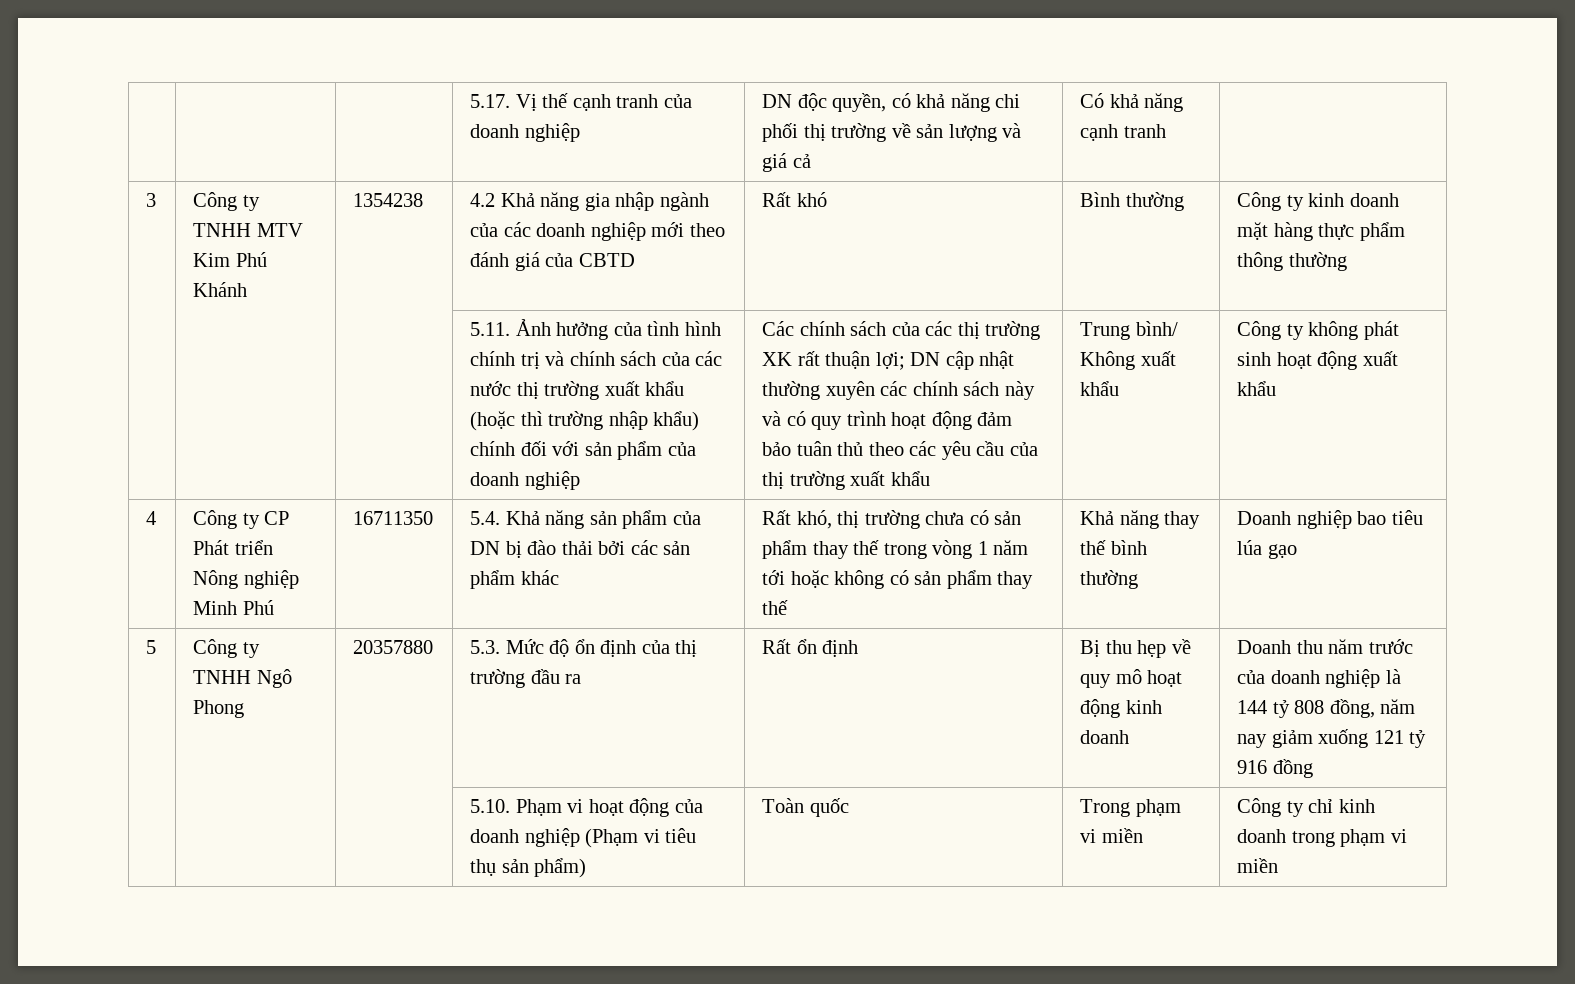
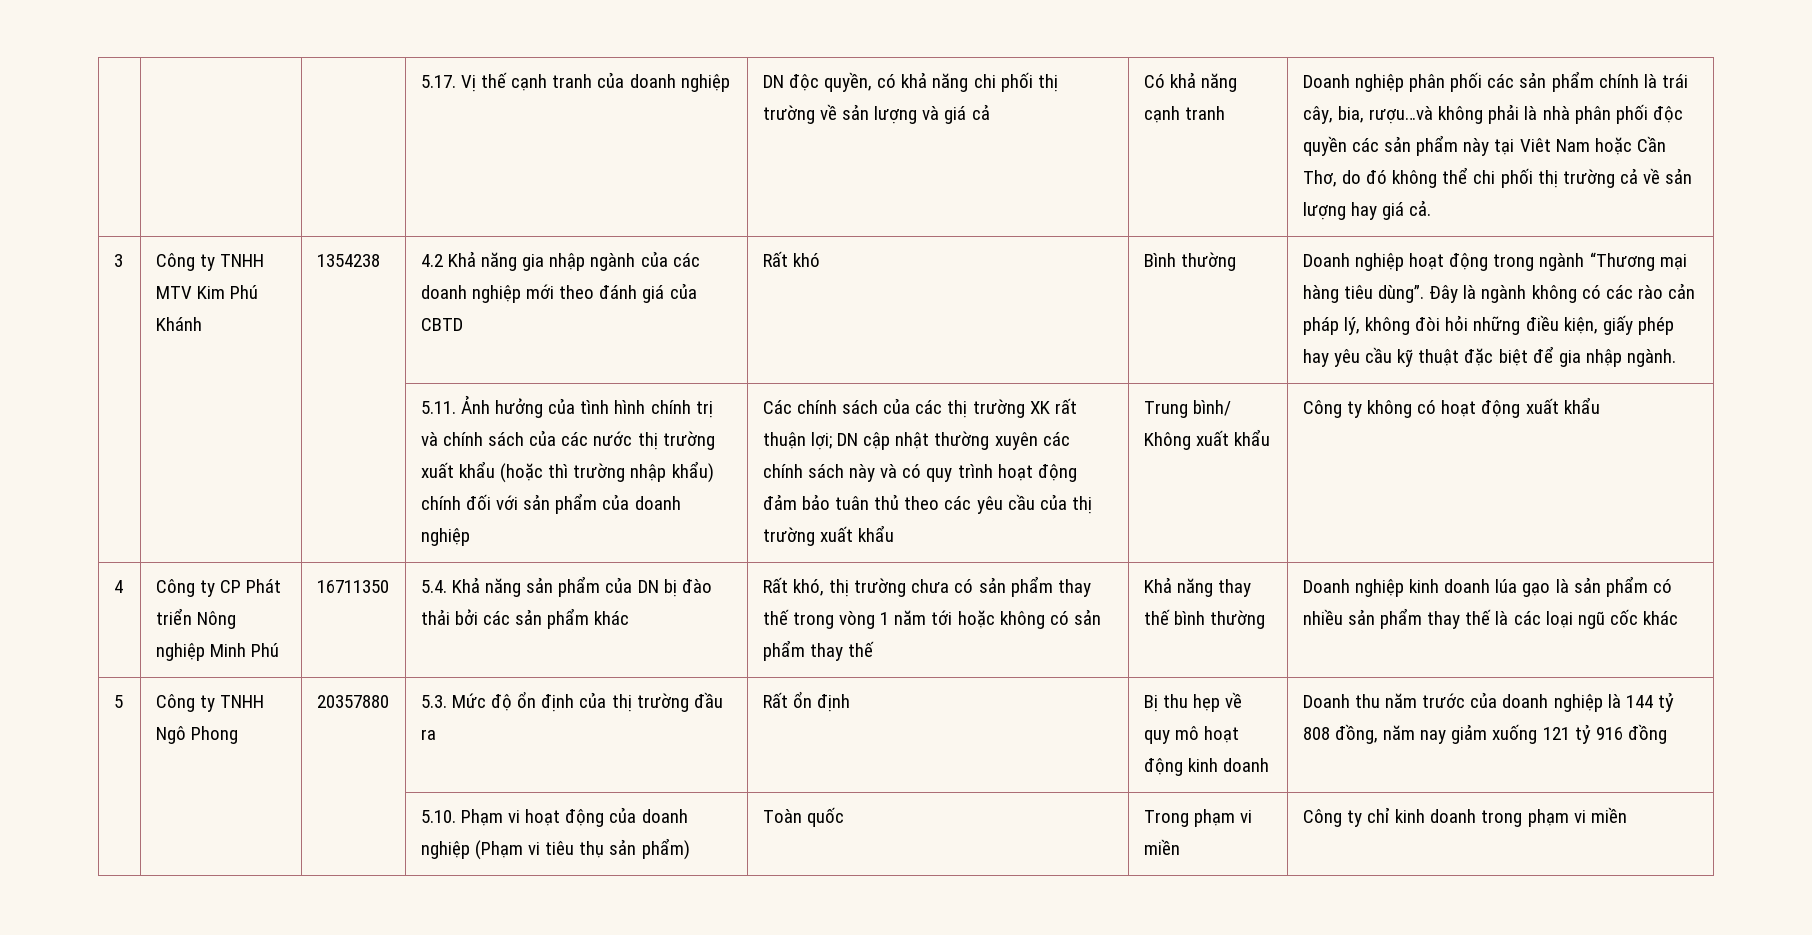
(1166, 131) none -> [1302,71,1688,92] [1302,104,1683,124] [1302,135,1666,156] [1302,167,1693,188] [1302,200,1432,220] Doanh nghiệp phân phối các sản phẩm chính là trái cây, bia, rượu…và không phải là nhà phân phối độc quyền các sản phẩm này tại Viêt Nam hoặc Cần Thơ, do đó không thể chi phối thị trường cả về sản lượng hay giá cả.
[1237,192,1399,211] [1237,222,1405,241] [1237,252,1347,271] Công ty kinh doanh mặt hàng thực phẩm thông thường -> [1302,252,1687,271] [1302,283,1696,303] [1302,315,1674,335] [1302,346,1677,367] Doanh nghiệp hoạt động trong ngành “Thương mại hàng tiêu dùng”. Đây là ngành không có các rào cản pháp lý, không đòi hỏi những điều kiện, giấy phép hay yêu cầu kỹ thuật đặc biệt để gia nhập ngành.
[1363,321,1399,340] [1237,352,1272,366] phát sinh -> [1417,400,1437,414] có
[1357,510,1423,525] bao tiêu -> [1409,579,1491,593] kinh doanh
(1297, 551) none -> [1555,576,1672,597] [1302,608,1679,629] là sản phẩm có nhiều sản phẩm thay thế là các loại ngũ cốc khác

